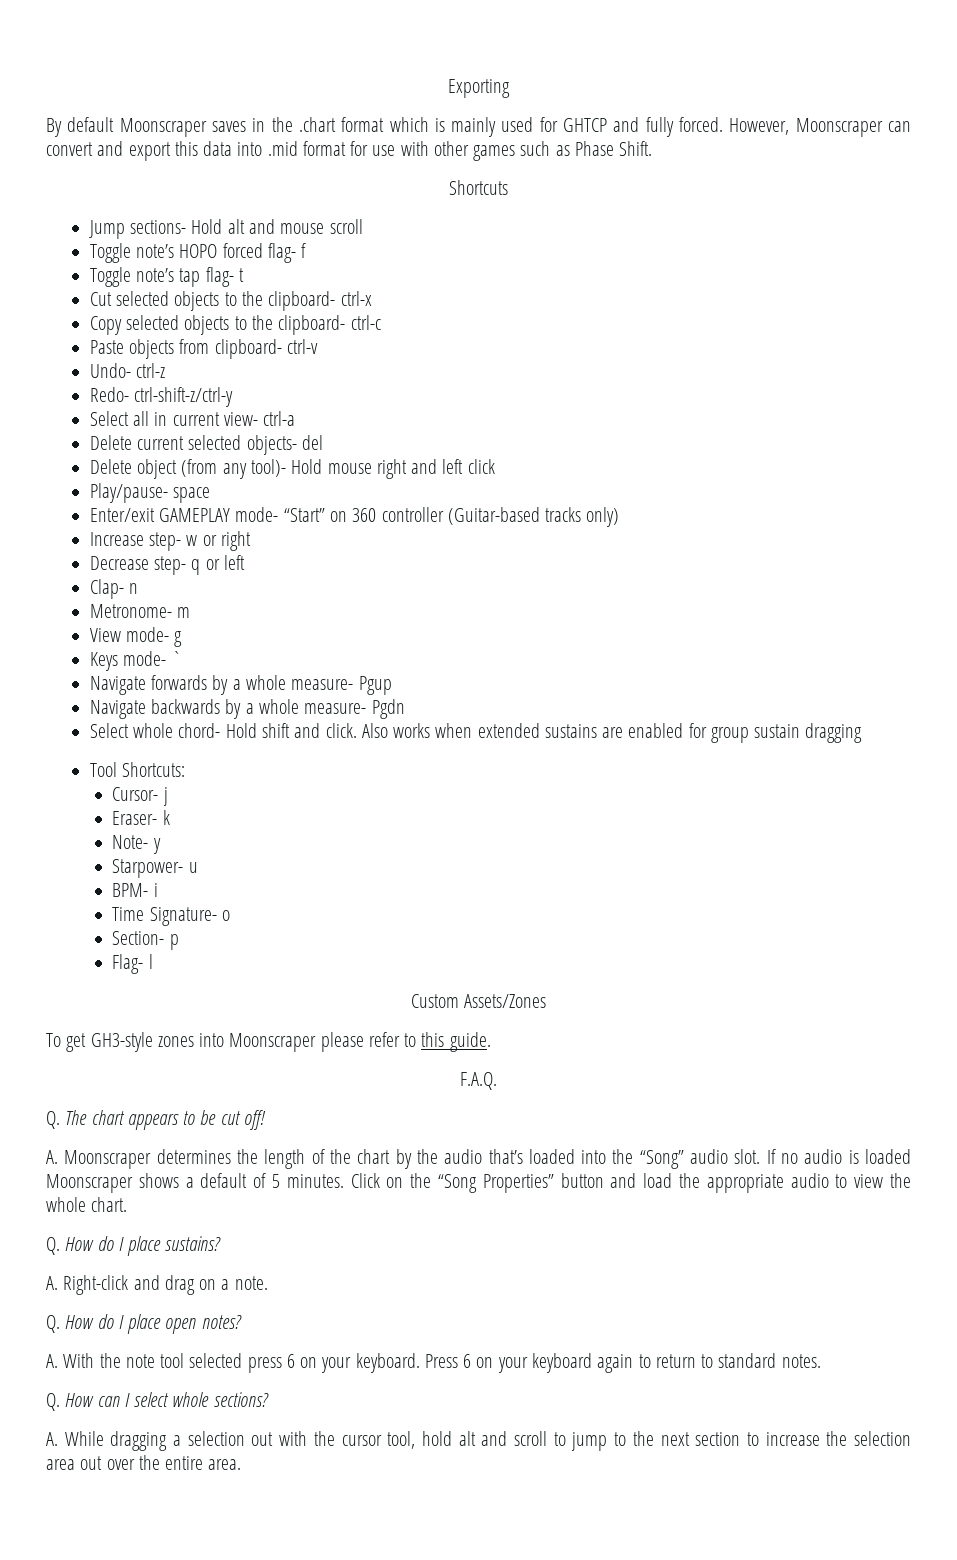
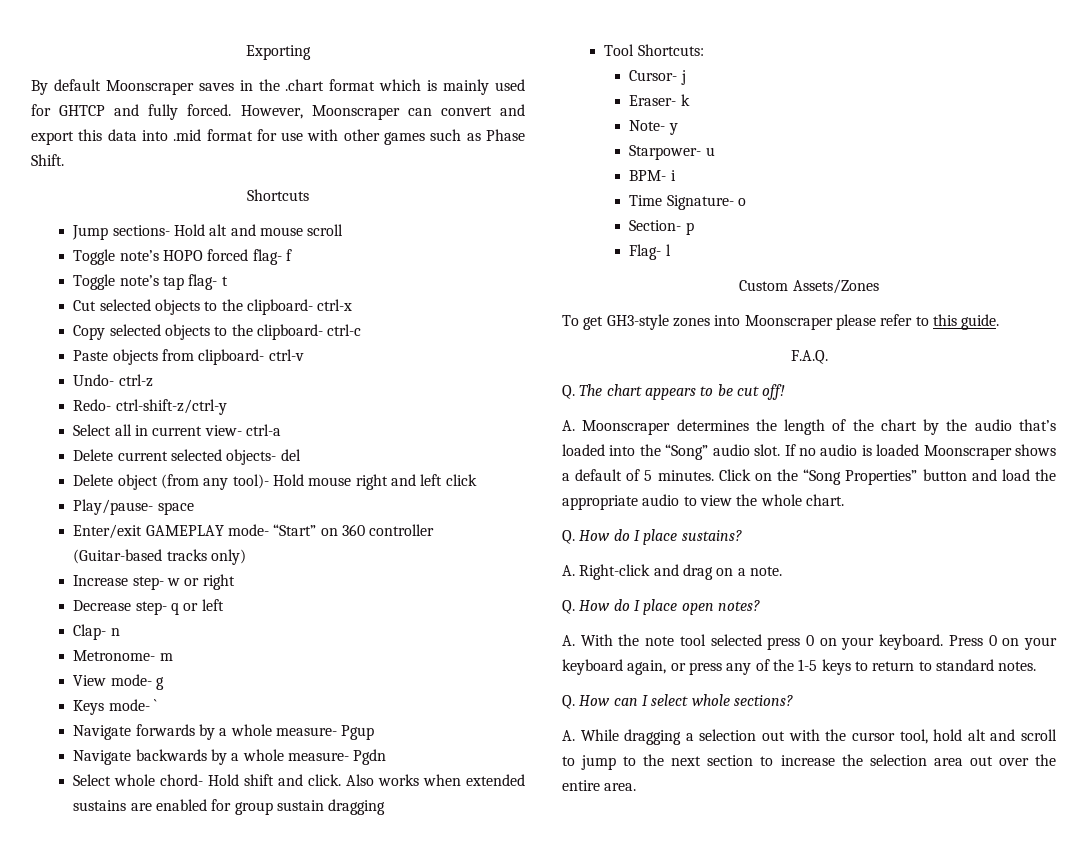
[286,1354,295,1368] 6 -> [806,635,814,646] 0
[463,1354,472,1368] 6 -> [988,635,997,646] 0
[597,1354,634,1373] again -> [627,659,851,675] again, or press any of the 1-5 keys

